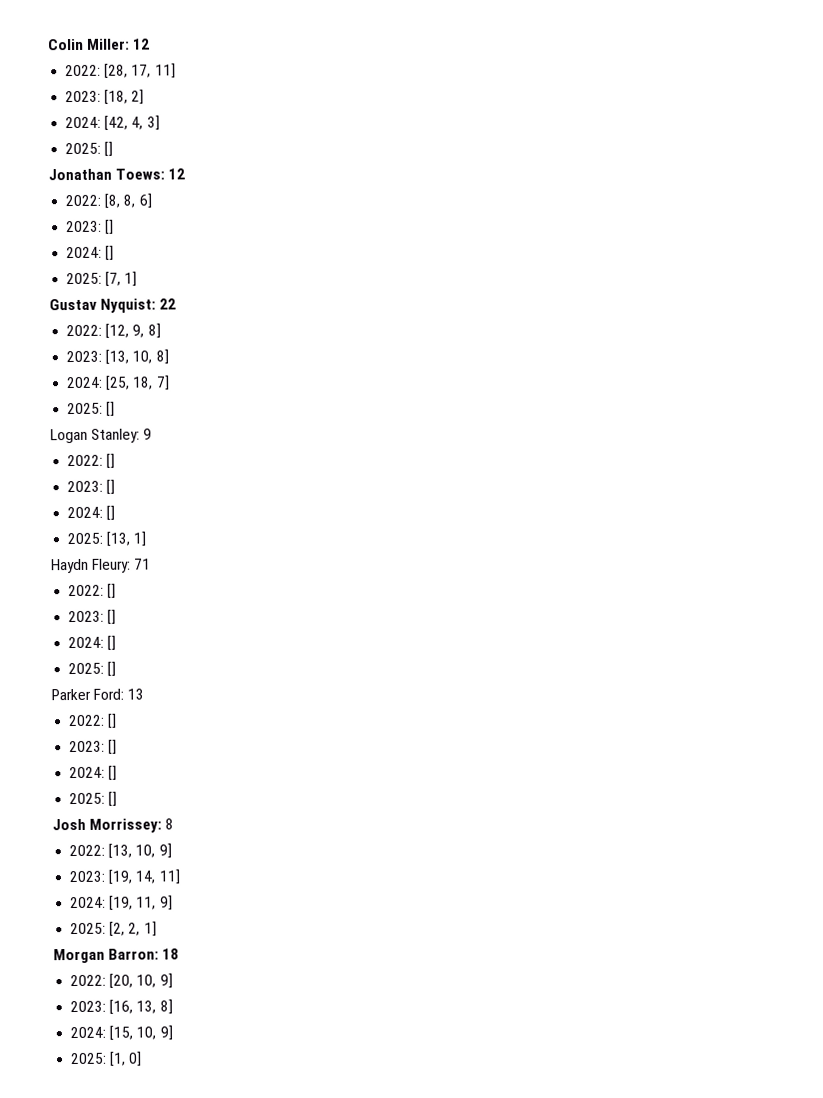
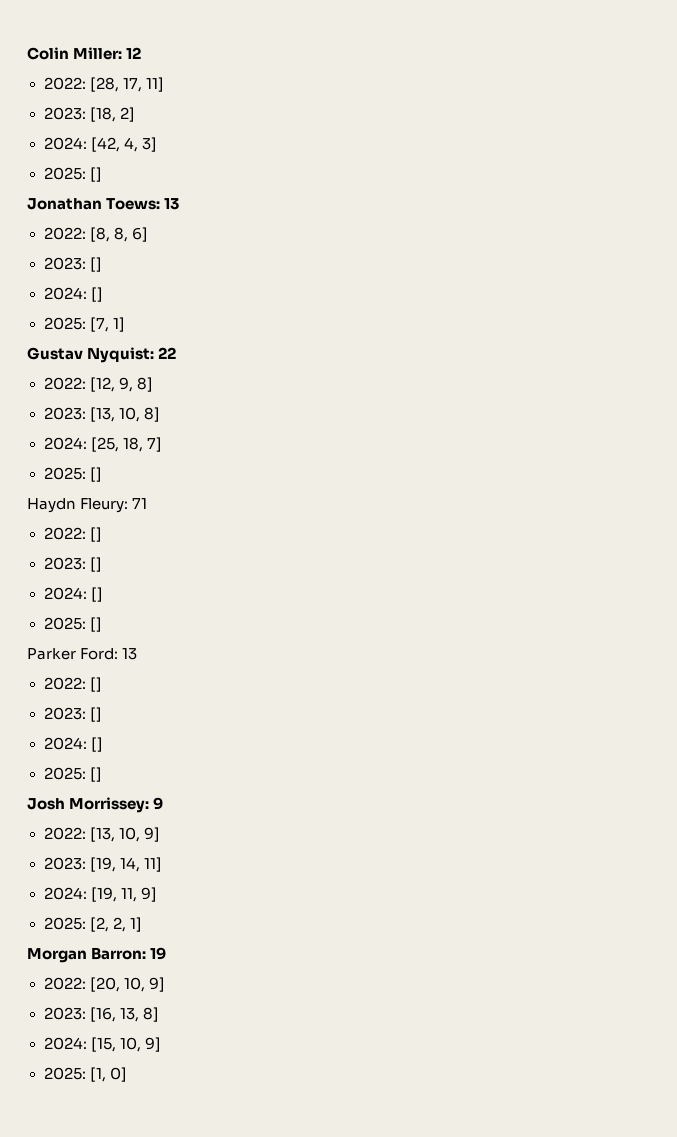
[168,168,186,180] 12 -> [164,198,180,210] 13
[50,428,153,444] [67,453,116,469] [67,479,116,495] [67,505,116,521] [67,531,147,547] // Logan Stanley: 9 // 2022: [] // 2023: [] // 2024: [] // 2025: [13, 1] -> (102, 474) none
[165,818,175,830] 8 -> [153,797,164,810] 9
[162,948,180,960] 18 -> [150,947,167,960] 19

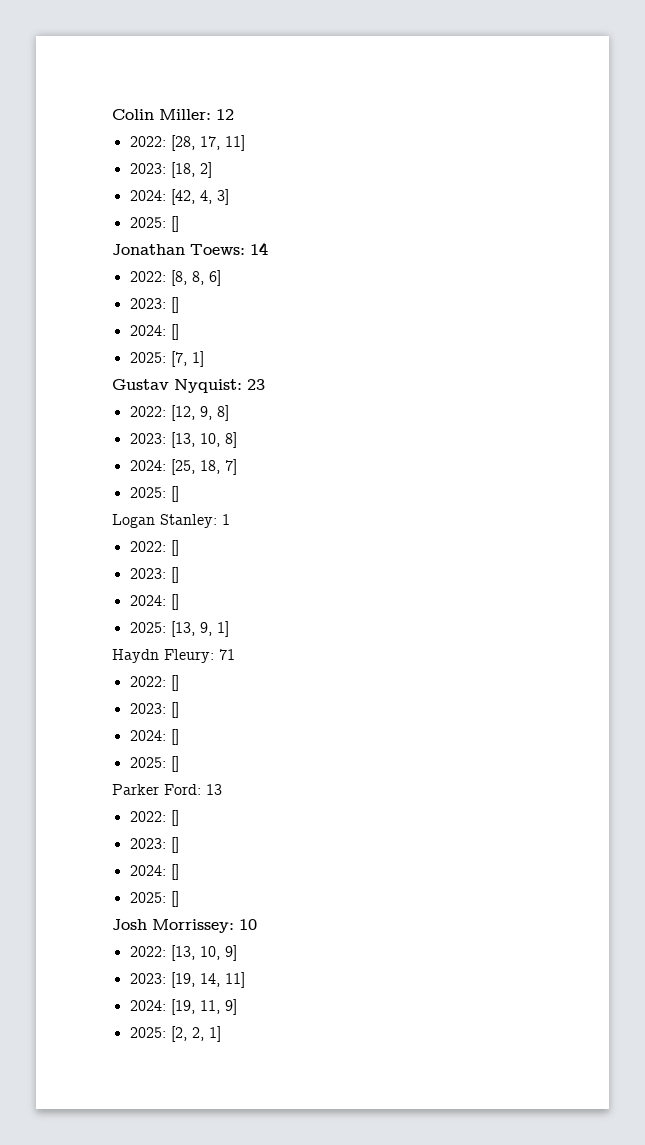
[164,198,180,210] 13 -> [250,242,268,255] 14
[158,347,177,359] 22 -> [247,379,265,390] 23
(102, 474) none -> [112,514,230,528] [129,540,179,556] [129,567,179,583] [129,594,179,610] [129,621,229,637] // Logan Stanley: 1 // 2022: [] // 2023: [] // 2024: [] // 2025: [13, 9, 1]
[153,797,164,810] 9 -> [239,919,257,930] 10
[27,947,167,963] [43,977,165,992] [43,1007,159,1022] [43,1037,161,1052] [43,1067,127,1082] // Morgan Barron: 19 // 2022: [20, 10, 9] // 2023: [16, 13, 8] // 2024: [15, 10, 9] // 2025: [1, 0] -> (221, 1034) none

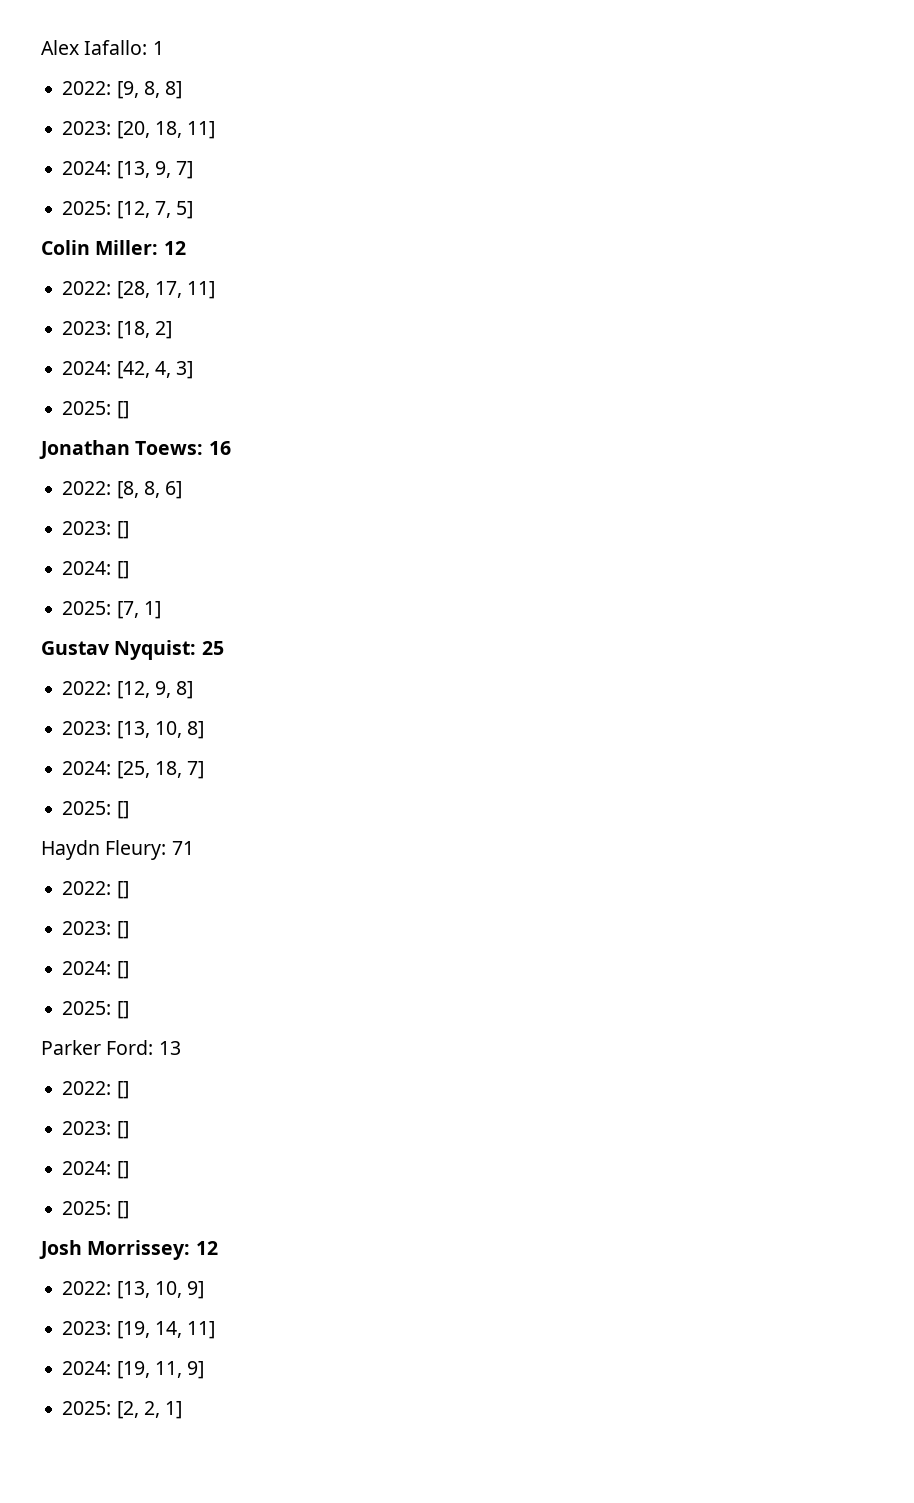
(112, 114) none -> [41,40,164,55] [62,81,183,99] [62,121,216,139] [62,161,194,179] [62,201,194,219] Alex Iafallo: 1 // 2022: [9, 8, 8] // 2023: [20, 18, 11] // 2024: [13, 9, 7] // 2025: [12, 7, 5] //
[250,242,268,255] 14 -> [208,441,231,455] 16
[247,379,265,390] 23 -> [201,641,224,655] 25
[112,514,230,528] [129,540,179,556] [129,567,179,583] [129,594,179,610] [129,621,229,637] // Logan Stanley: 1 // 2022: [] // 2023: [] // 2024: [] // 2025: [13, 9, 1] -> (129, 810) none
[239,919,257,930] 10 -> [195,1241,218,1255] 12

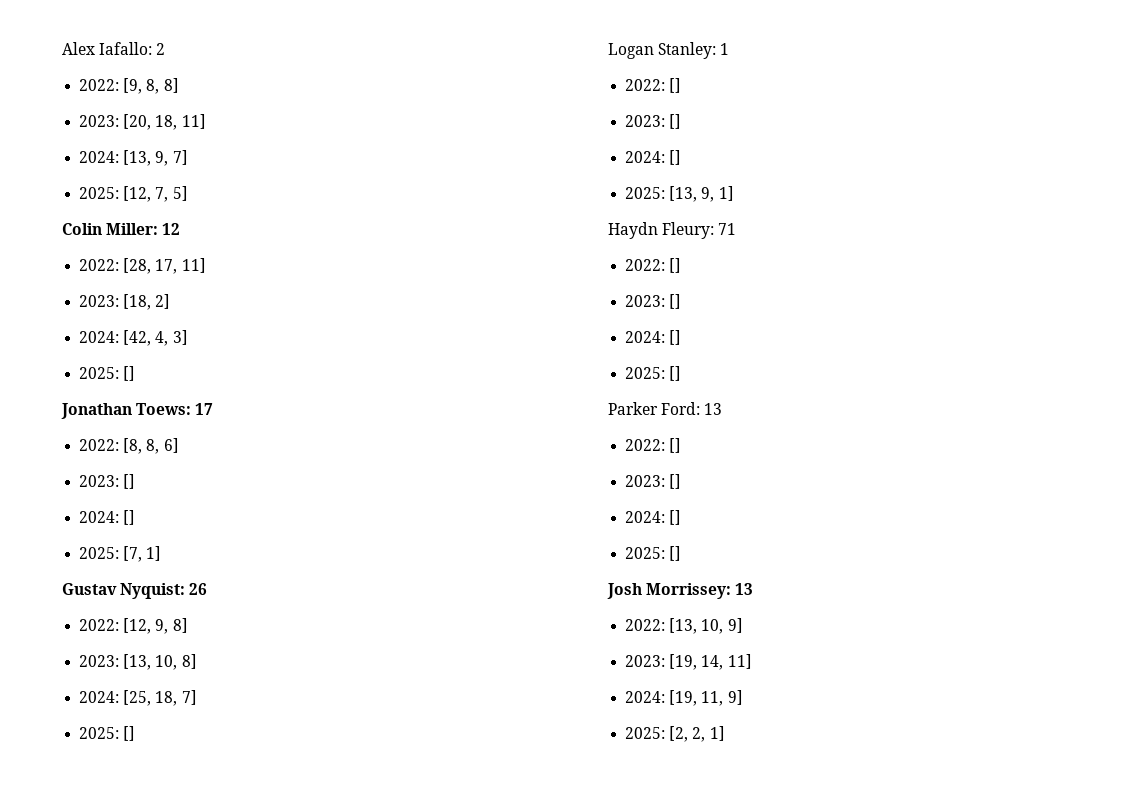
[152,41,164,55] 1 -> [156,43,166,55] 2
[208,441,231,455] 16 -> [195,403,214,415] 17
[201,641,224,655] 25 -> [189,583,208,595] 26
(129, 810) none -> [608,42,730,59] [625,78,682,93] [625,114,682,129] [625,150,682,165] [625,186,734,202] // Logan Stanley: 1 // 2022: [] // 2023: [] // 2024: [] // 2025: [13, 9, 1]
[195,1241,218,1255] 12 -> [735,583,754,595] 13

